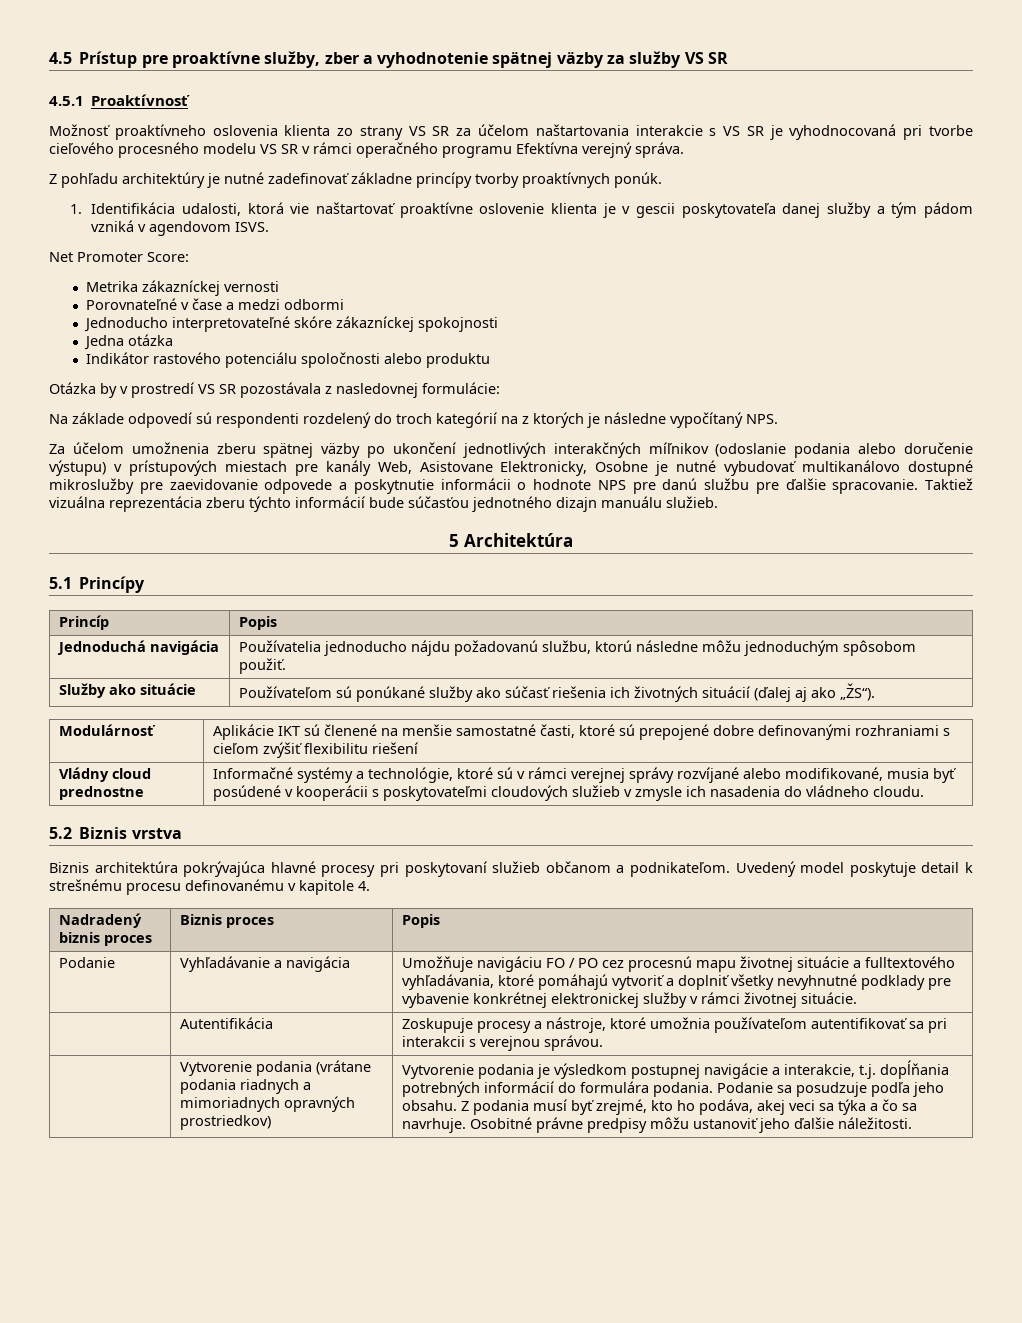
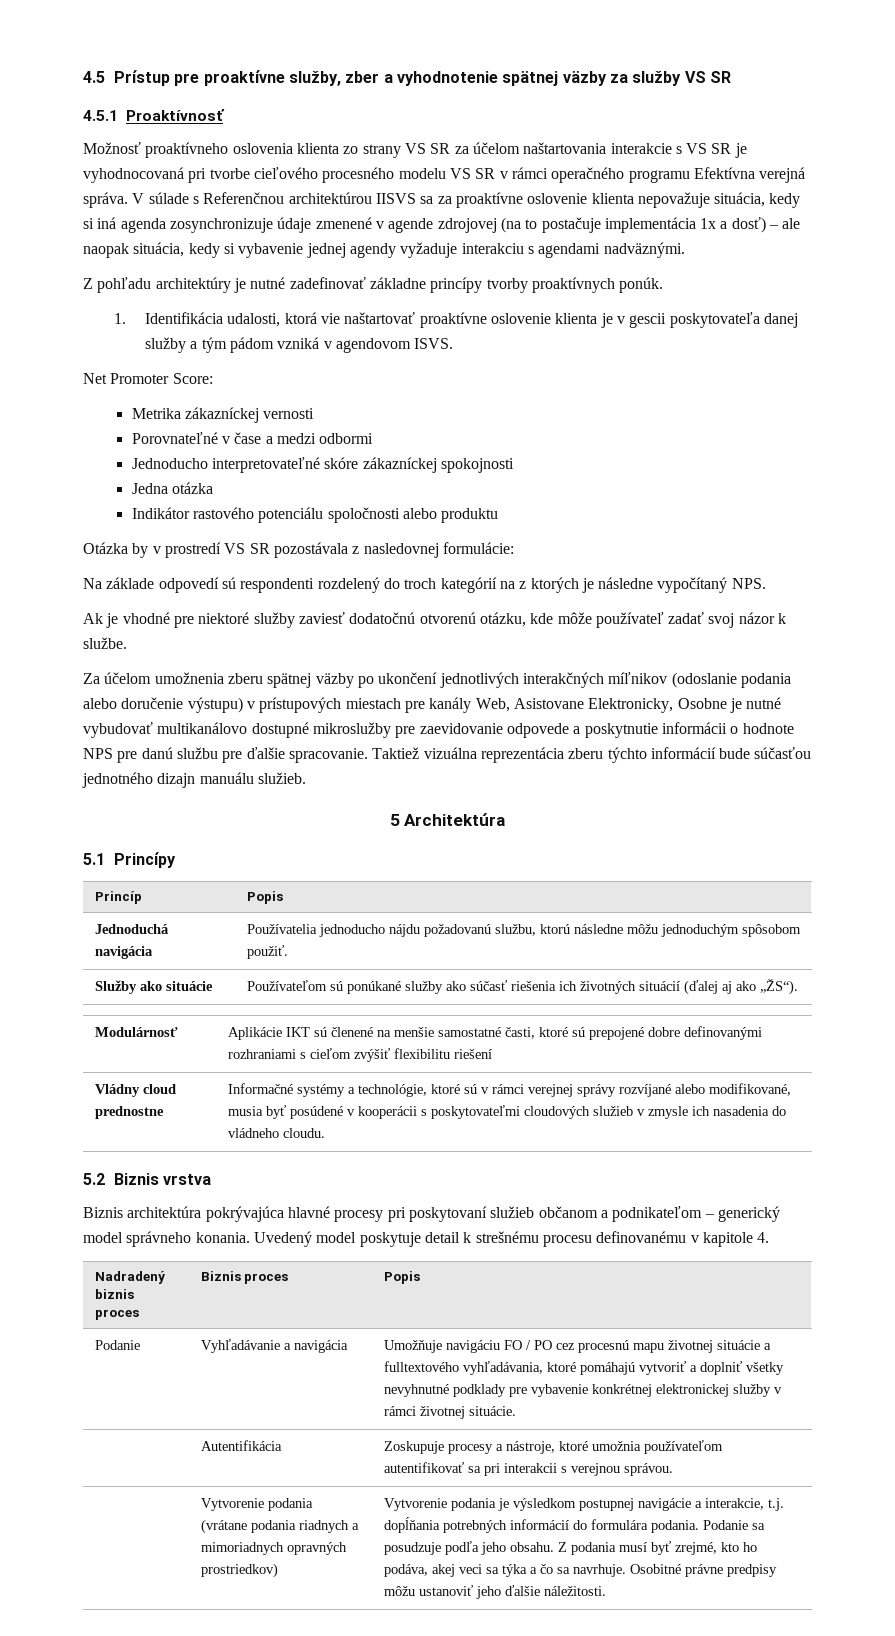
[582,142,632,158] verejný -> [759,167,806,183] verejná
(684, 150) none -> [132,192,801,208] [83,217,801,233] [83,242,685,258] V súlade s Referenčnou architektúrou IISVS sa za proaktívne oslovenie klienta nepovažuje situácia, kedy si iná agenda zosynchronizuje údaje zmenené v agende zdrojovej (na to postačuje implementácia 1x a dosť) – ale naopak situácia, kedy si vybavenie jednej agendy vyžaduje interakciu s agendami nadväznými.
(778, 419) none -> [83,612,787,628] [83,637,127,649] // Ak je vhodné pre niektoré služby zaviesť dodatočnú otvorenú otázku, kde môže používateľ zadať svoj názor k službe.
[630,862,731,877] podnikateľom. -> [612,1206,780,1222] [83,1231,250,1247] podnikateľom – generický model správneho konania.

